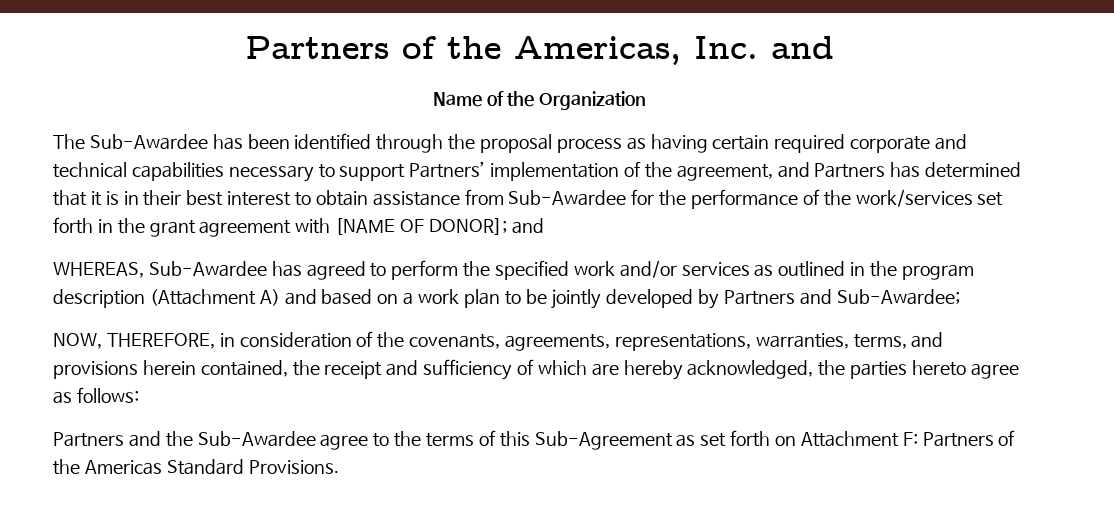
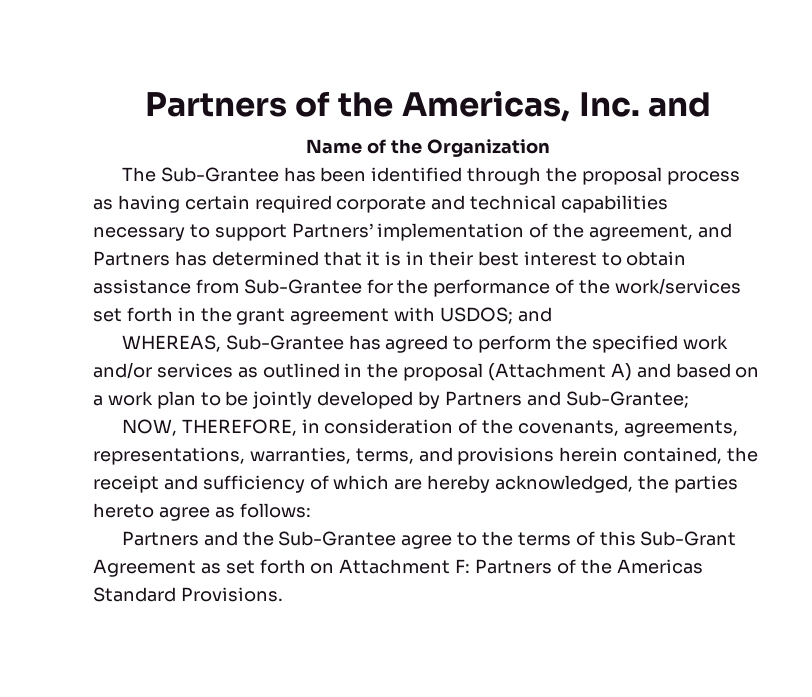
[89,134,208,150] Sub-Awardee -> [160,167,279,182] Sub-Grantee
[508,190,627,206] Sub-Awardee -> [243,279,362,294] Sub-Grantee
[335,218,507,235] [NAME OF DONOR]; -> [440,307,514,324] USDOS;
[148,261,267,277] Sub-Awardee -> [225,335,344,350] Sub-Grantee
[901,264,974,280] [53,289,145,308] program description -> [403,363,484,381] proposal
[836,289,960,305] Sub-Awardee; -> [565,391,689,408] Sub-Grantee;
[197,431,316,447] Sub-Awardee -> [278,531,397,546] Sub-Grantee
[534,431,673,450] Sub-Agreement -> [640,531,737,546] [93,559,196,577] Sub-Grant Agreement

